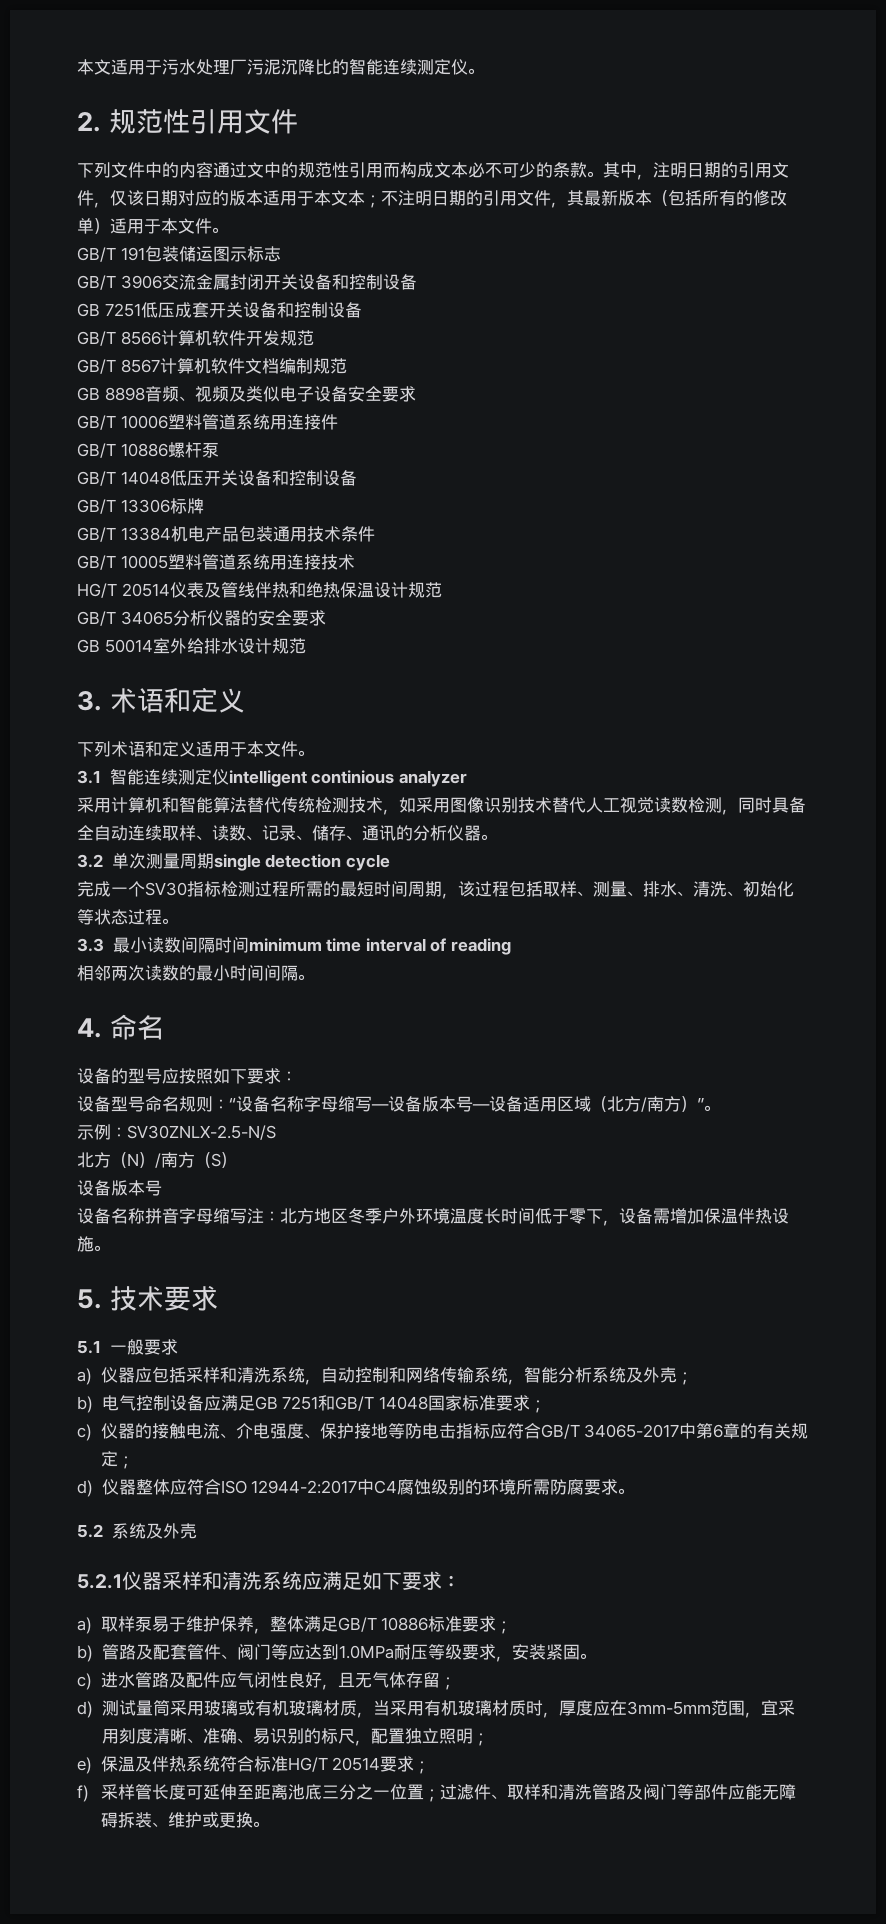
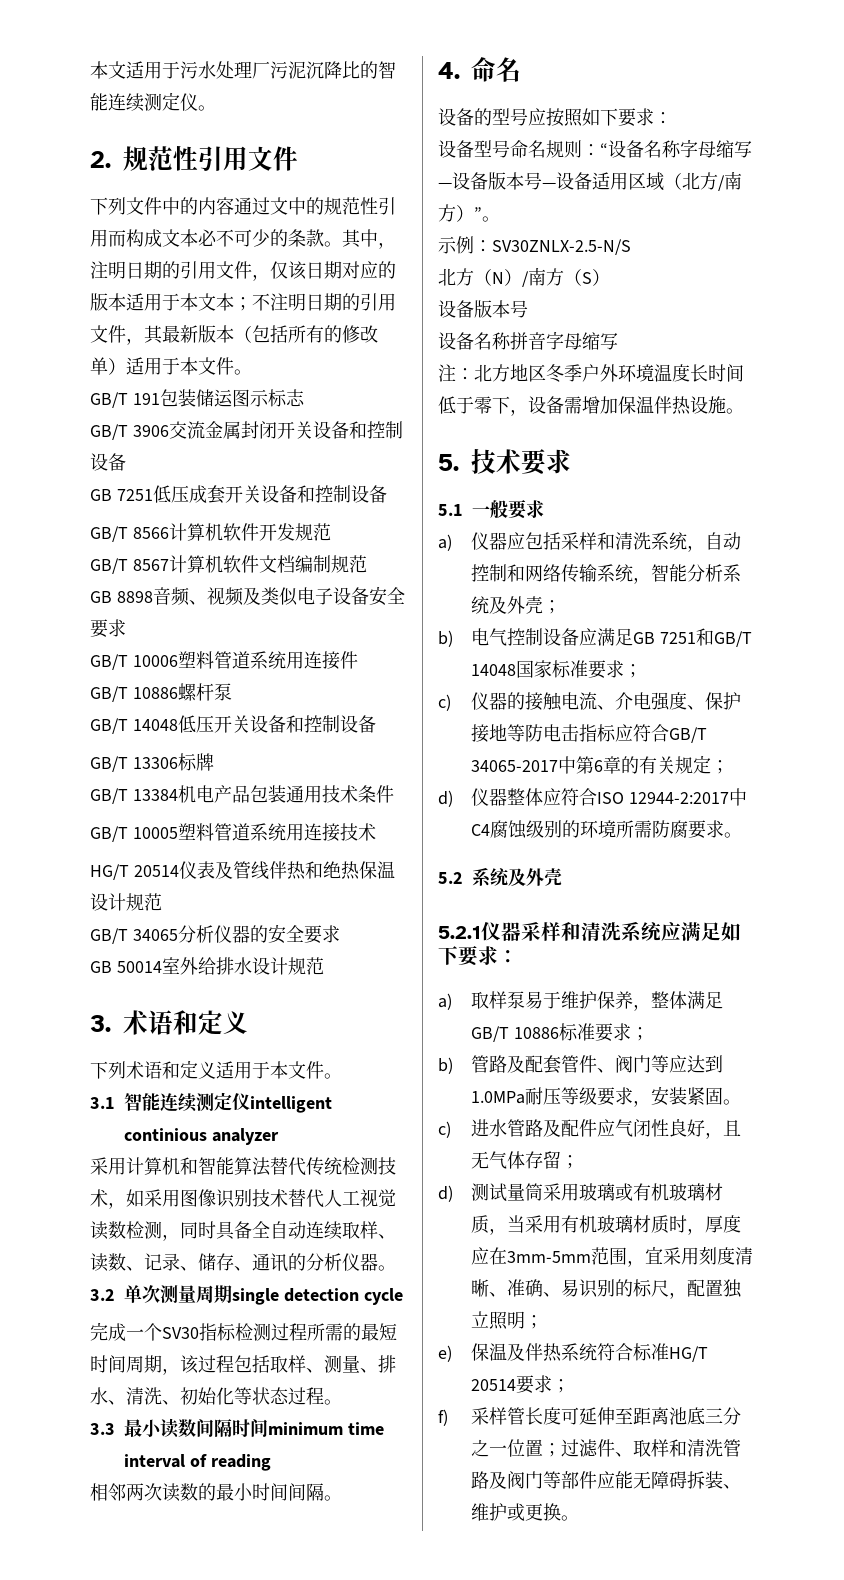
(247, 1216) none -> (618, 341) //

